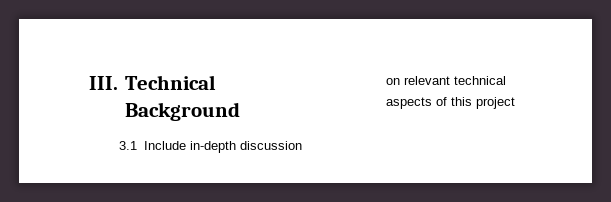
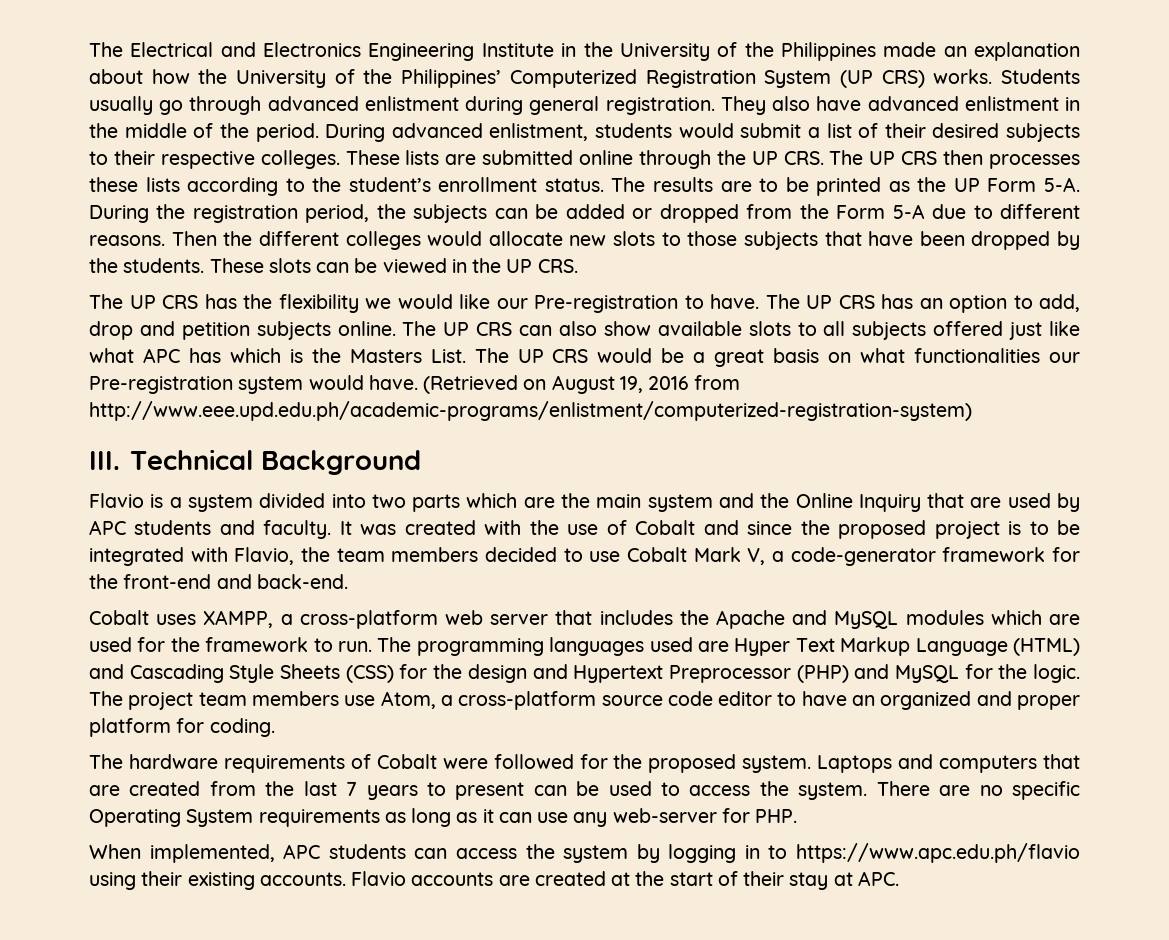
[89,75,216,90] [124,102,240,121] [119,141,302,153] [385,76,506,85] [385,97,515,109] III. Technical Background // 3.1 Include in-depth discussion on relevant technical aspects of this project -> [89,42,1080,61] [89,69,1081,88] [89,96,1081,115] [89,123,1080,142] [89,150,1080,169] [89,177,1080,196] [89,204,1081,223] [89,231,1080,250] [89,258,578,273] [89,294,1080,313] [89,321,1081,340] [89,348,1080,367] [89,375,741,394] [89,401,972,421] [89,449,421,475] [89,493,1080,512] [89,520,1081,539] [89,547,1080,566] [89,574,348,589] [89,610,1081,629] [89,637,1080,656] [89,664,1080,683] [89,691,1080,710] [89,718,275,737] [89,754,1080,773] [89,781,1080,800] [89,808,798,827] [89,843,1080,863] [89,871,899,890] The Electrical and Electronics Engineering Institute in the University of the Philippines made an explanation about how the University of the Philippines’ Computerized Registration System (UP CRS) works. Students usually go through advanced enlistment during general registration. They also have advanced enlistment in the middle of the period. During advanced enlistment, students would submit a list of their desired subjects to their respective colleges. These lists are submitted online through the UP CRS. The UP CRS then processes these lists according to the student’s enrollment status. The results are to be printed as the UP Form 5-A. During the registration period, the subjects can be added or dropped from the Form 5-A due to different reasons. Then the different colleges would allocate new slots to those subjects that have been dropped by the students. These slots can be viewed in the UP CRS. // The UP CRS has the flexibility we would like our Pre-registration to have. The UP CRS has an option to add, drop and petition subjects online. The UP CRS can also show available slots to all subjects offered just like what APC has which is the Masters List. The UP CRS would be a great basis on what functionalities our Pre-registration system would have. (Retrieved on August 19, 2016 from http://www.eee.upd.edu.ph/academic-programs/enlistment/computerized-registration-system) // III. Technical Background // Flavio is a system divided into two parts which are the main system and the Online Inquiry that are used by APC students and faculty. It was created with the use of Cobalt and since the proposed project is to be integrated with Flavio, the team members decided to use Cobalt Mark V, a code-generator framework for the front-end and back-end. // Cobalt uses XAMPP, a cross-platform web server that includes the Apache and MySQL modules which are used for the framework to run. The programming languages used are Hyper Text Markup Language (HTML) and Cascading Style Sheets (CSS) for the design and Hypertext Preprocessor (PHP) and MySQL for the logic. The project team members use Atom, a cross-platform source code editor to have an organized and proper platform for coding. // The hardware requirements of Cobalt were followed for the proposed system. Laptops and computers that are created from the last 7 years to present can be used to access the system. There are no specific Operating System requirements as long as it can use any web-server for PHP. // When implemented, APC students can access the system by logging in to https://www.apc.edu.ph/flavio using their existing accounts. Flavio accounts are created at the start of their stay at APC.

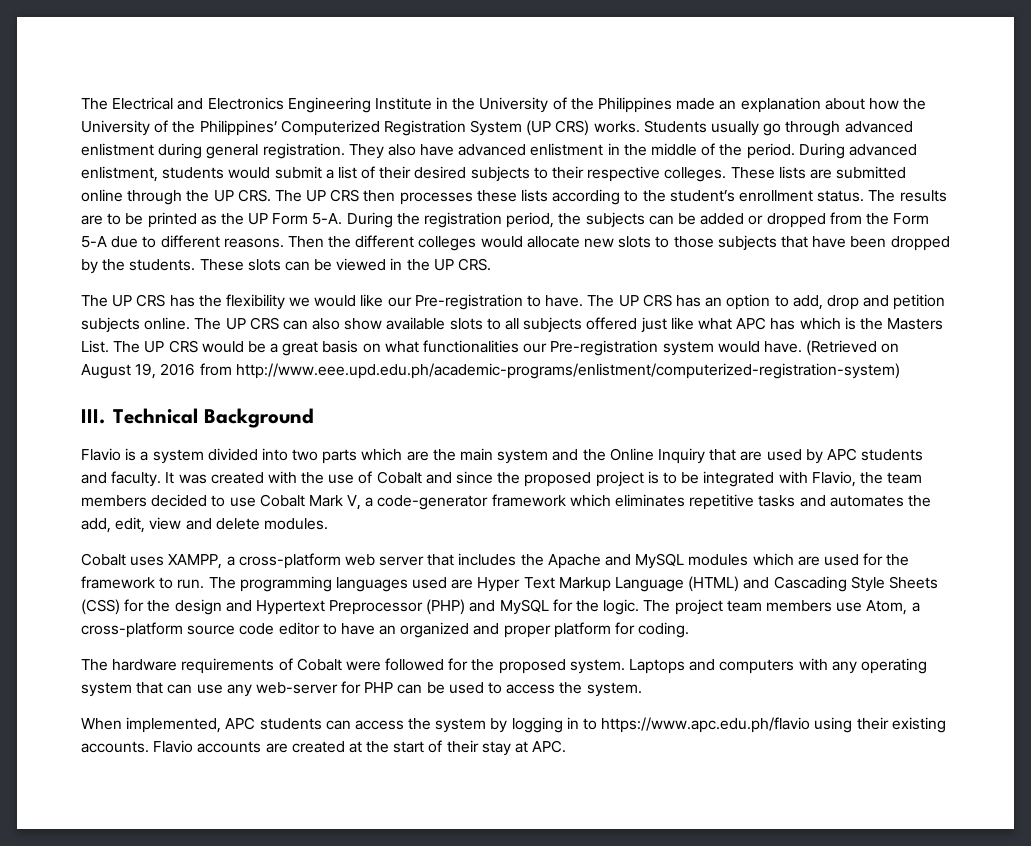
[1051,547,1080,562] [89,574,348,589] for the front-end and back-end. -> [569,494,931,510] [81,517,328,533] which eliminates repetitive tasks and automates the add, edit, view and delete modules.
[1043,754,1080,769] [89,781,525,800] that are created from the last 7 years to present -> [798,658,927,674] [81,681,394,697] with any operating system that can use any web-server for PHP
[876,781,1080,800] [89,808,798,827] There are no specific Operating System requirements as long as it can use any web-server for PHP. -> (642, 689) none

